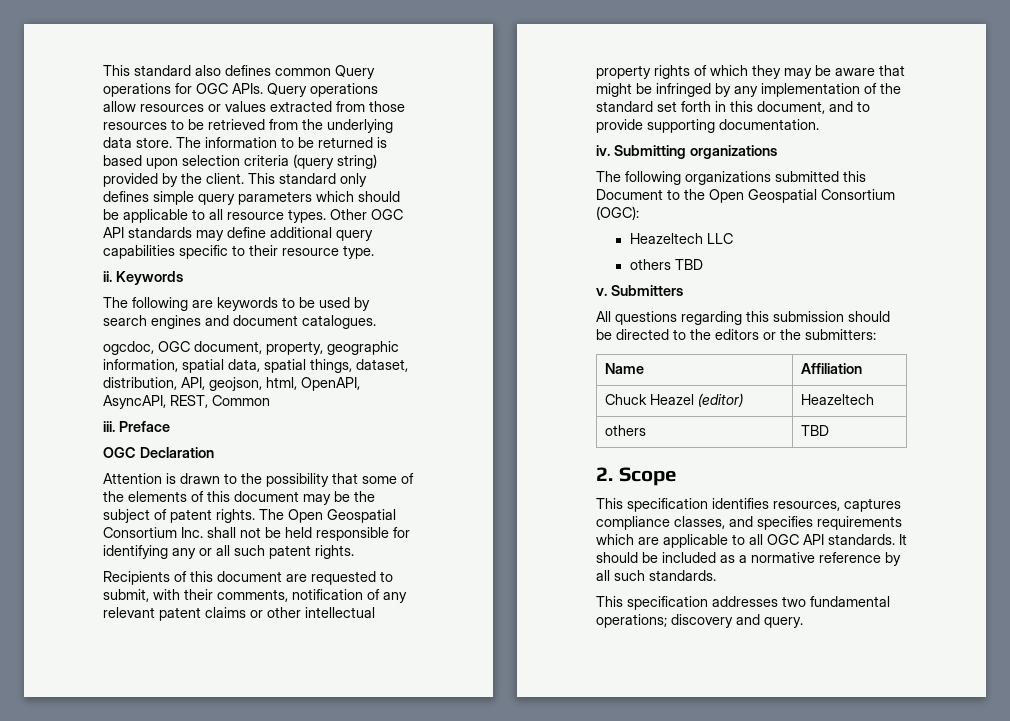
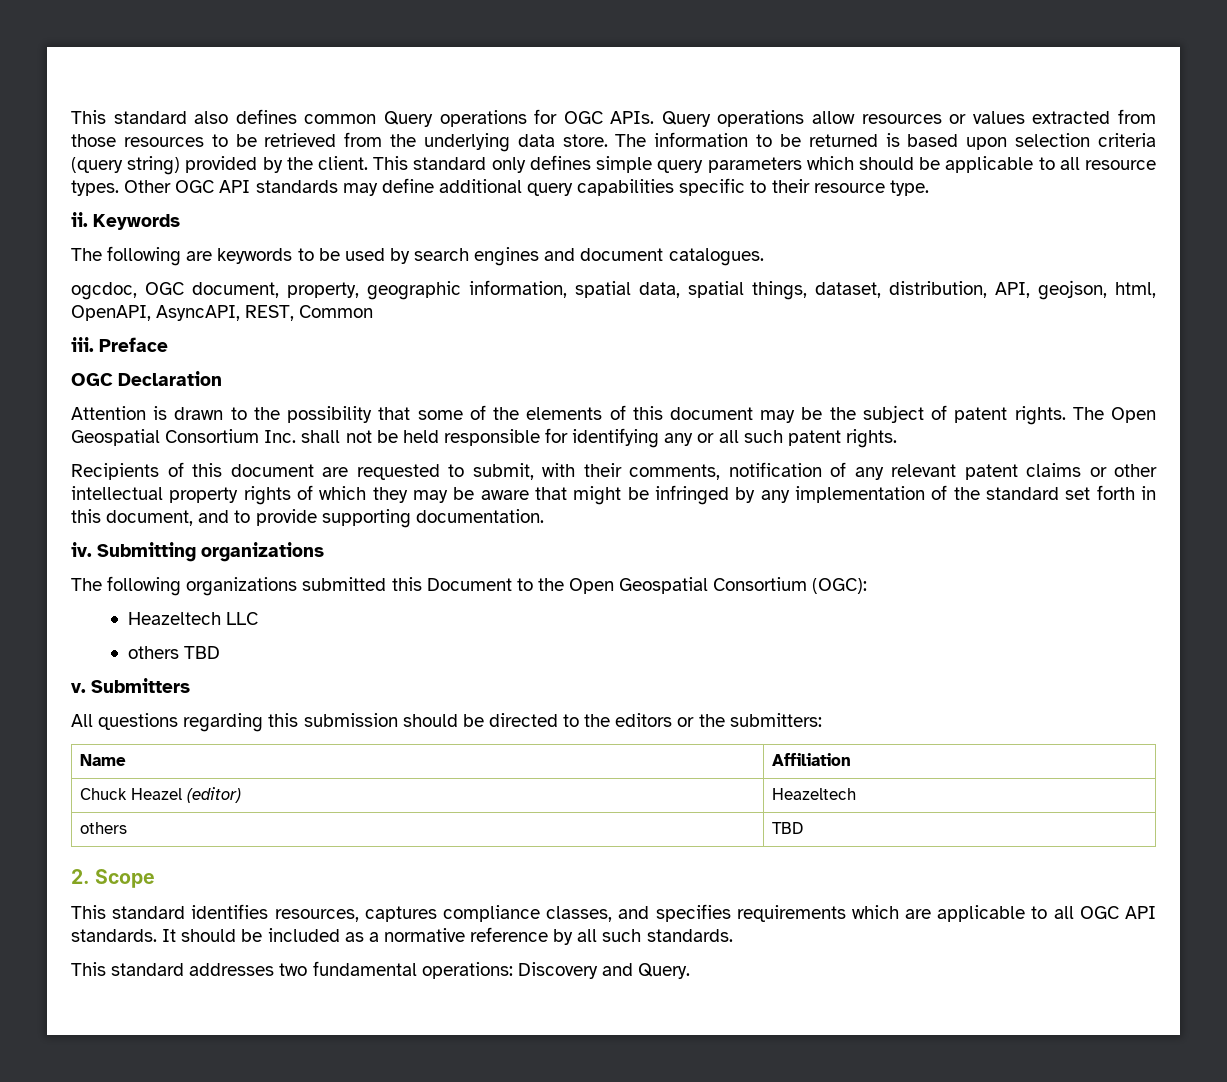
[627,498,708,512] specification -> [112,906,186,919] standard
[627,596,708,610] specification -> [111,963,185,976] standard
[596,614,803,628] operations; discovery and query. -> [421,962,691,979] operations: Discovery and Query.

